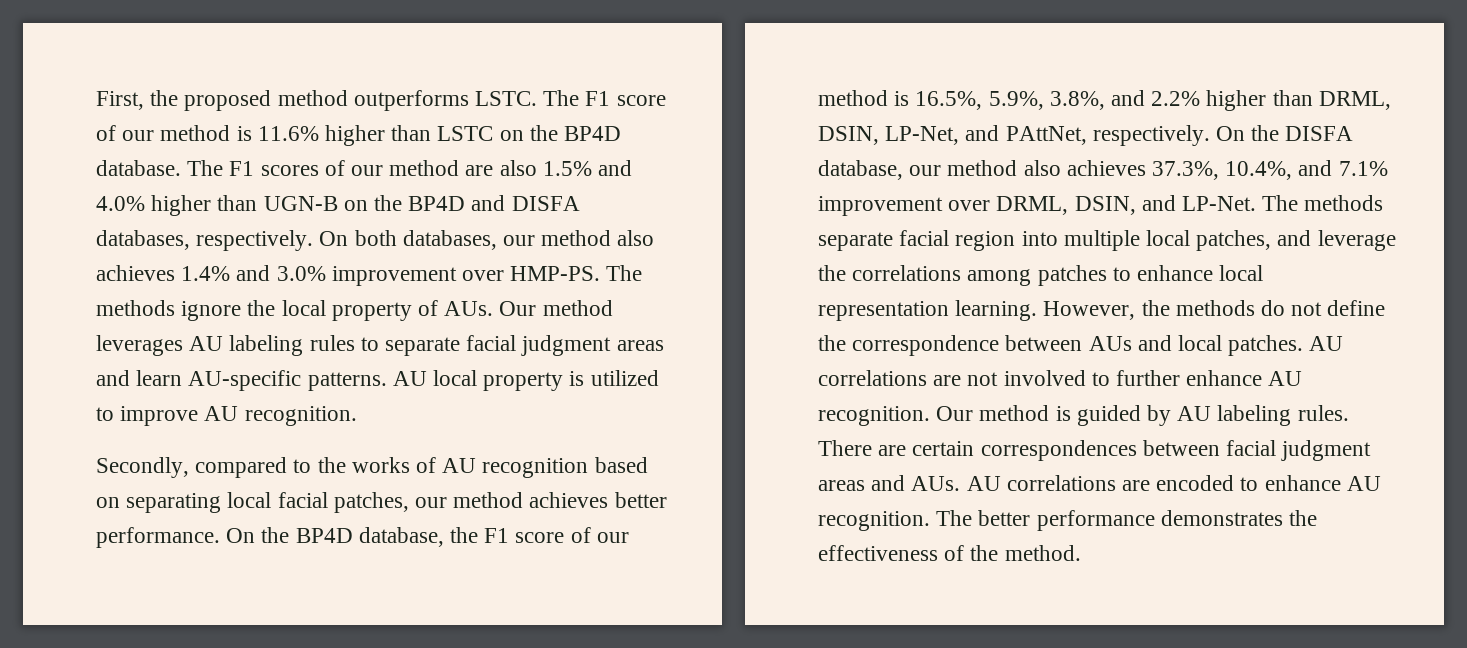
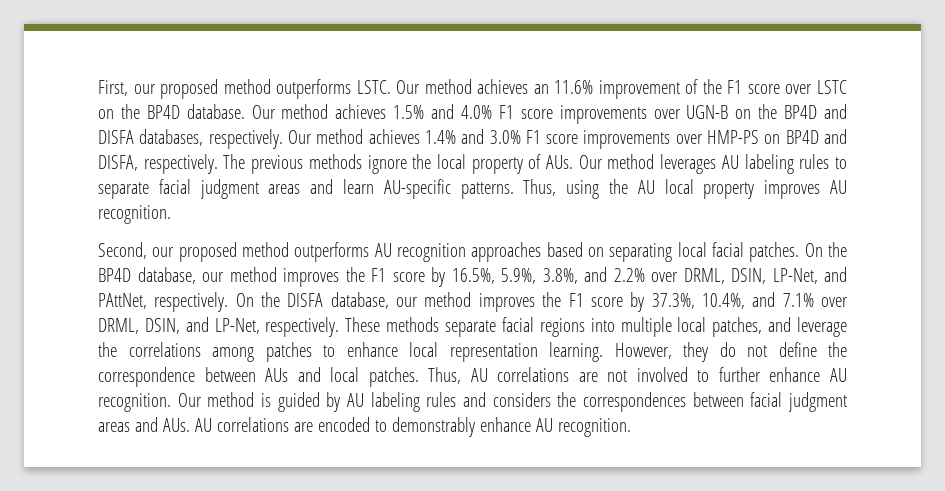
[150,90,179,106] the -> [133,84,156,94] our
[543,90,666,106] [96,125,432,146] The F1 score of our method is 11.6% higher than -> [396,79,813,99] Our method achieves an 11.6% improvement of the F1 score over
[187,160,633,176] [96,195,258,216] The F1 scores of our method are also 1.5% and 4.0% higher than -> [251,104,681,124] Our method achieves 1.5% and 4.0% F1 score improvements over
[319,230,655,250] [96,265,643,286] On both databases, our method also achieves 1.4% and 3.0% improvement over HMP-PS. The -> [287,129,847,149] [98,154,304,174] Our method achieves 1.4% and 3.0% F1 score improvements over HMP-PS on BP4D and DISFA, respectively. The previous
[392,370,659,391] [96,406,357,426] [96,457,437,478] AU local property is utilized to improve AU recognition. // Secondly, compared to the works of -> [523,179,847,199] [98,205,171,224] [98,242,370,262] Thus, using the AU local property improves AU recognition. // Second, our proposed method outperforms
(589, 468) none -> [471,242,542,262] approaches
[333,492,667,513] [96,527,629,548] [818,90,910,106] patches, our method achieves better performance. On the BP4D database, the F1 score of our method is -> [749,242,848,262] [98,267,445,287] patches. On the BP4D database, our method improves the F1 score by
[1206,90,1313,111] higher than -> [651,272,678,282] over
[1023,160,1146,176] also achieves -> [478,292,645,312] improves the F1 score by
[818,196,943,216] improvement -> (814, 300) none
[1182,195,1299,211] LP-Net. The -> [214,317,381,337] LP-Net, respectively. These
[955,231,1016,251] region -> [539,318,585,337] regions
[1141,300,1255,316] the methods -> [683,342,708,362] they
(1304, 345) none -> [428,367,462,384] Thus,
[1297,405,1349,421] [818,440,975,456] rules. There are certain -> [426,392,577,407] rules and considers the
[1264,475,1381,491] [818,510,1318,531] [818,545,1081,561] enhance AU recognition. The better performance demonstrates the effectiveness of the method. -> [391,417,631,437] demonstrably enhance AU recognition.

